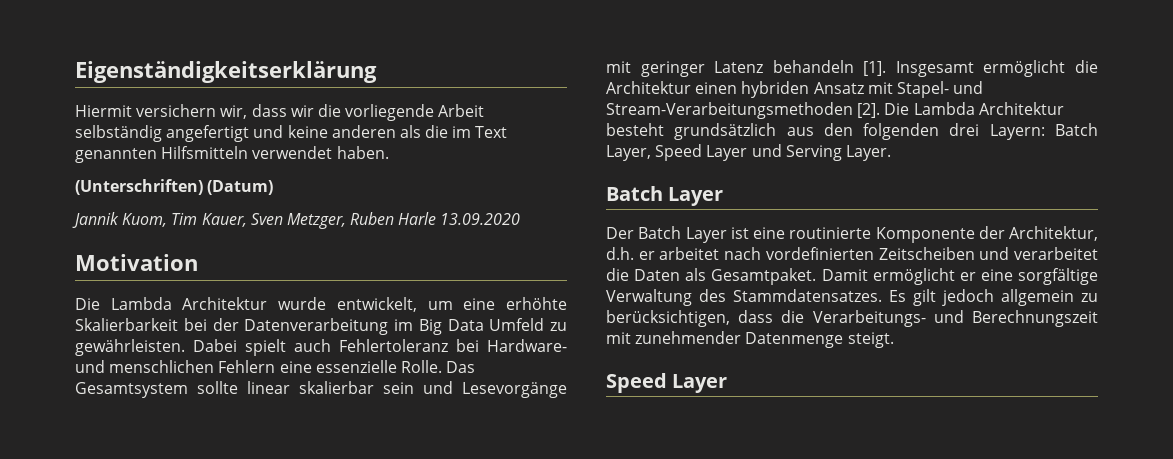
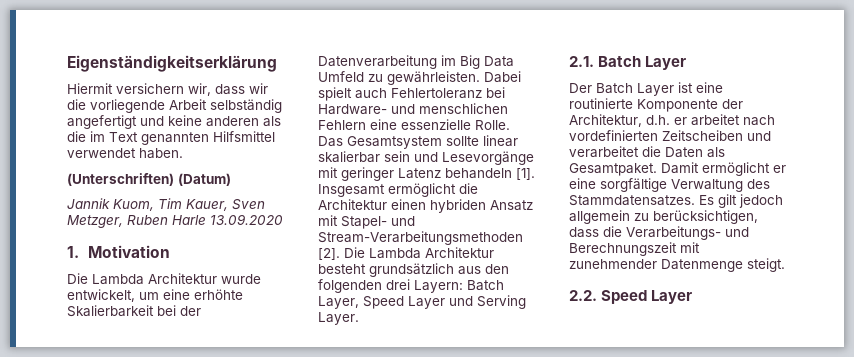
[161,146,249,159] Hilfsmitteln -> [213,131,275,142] Hilfsmittel
(521, 219) none -> [67,246,79,258] 1.
(891, 153) none -> [569,56,594,67] 2.1.
(894, 340) none -> [569,290,597,301] 2.2.

